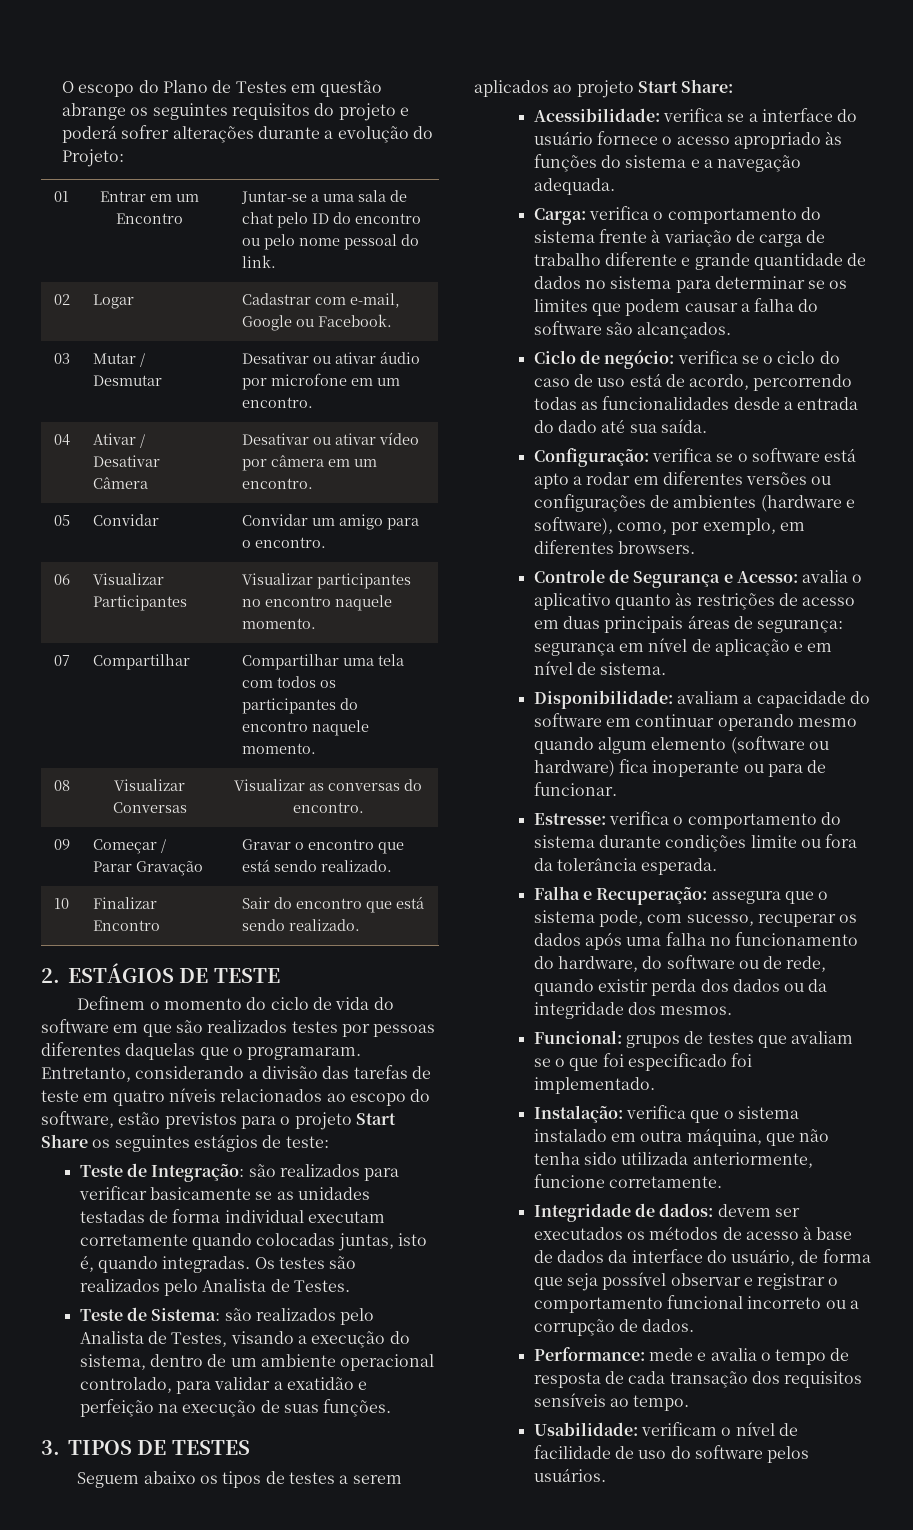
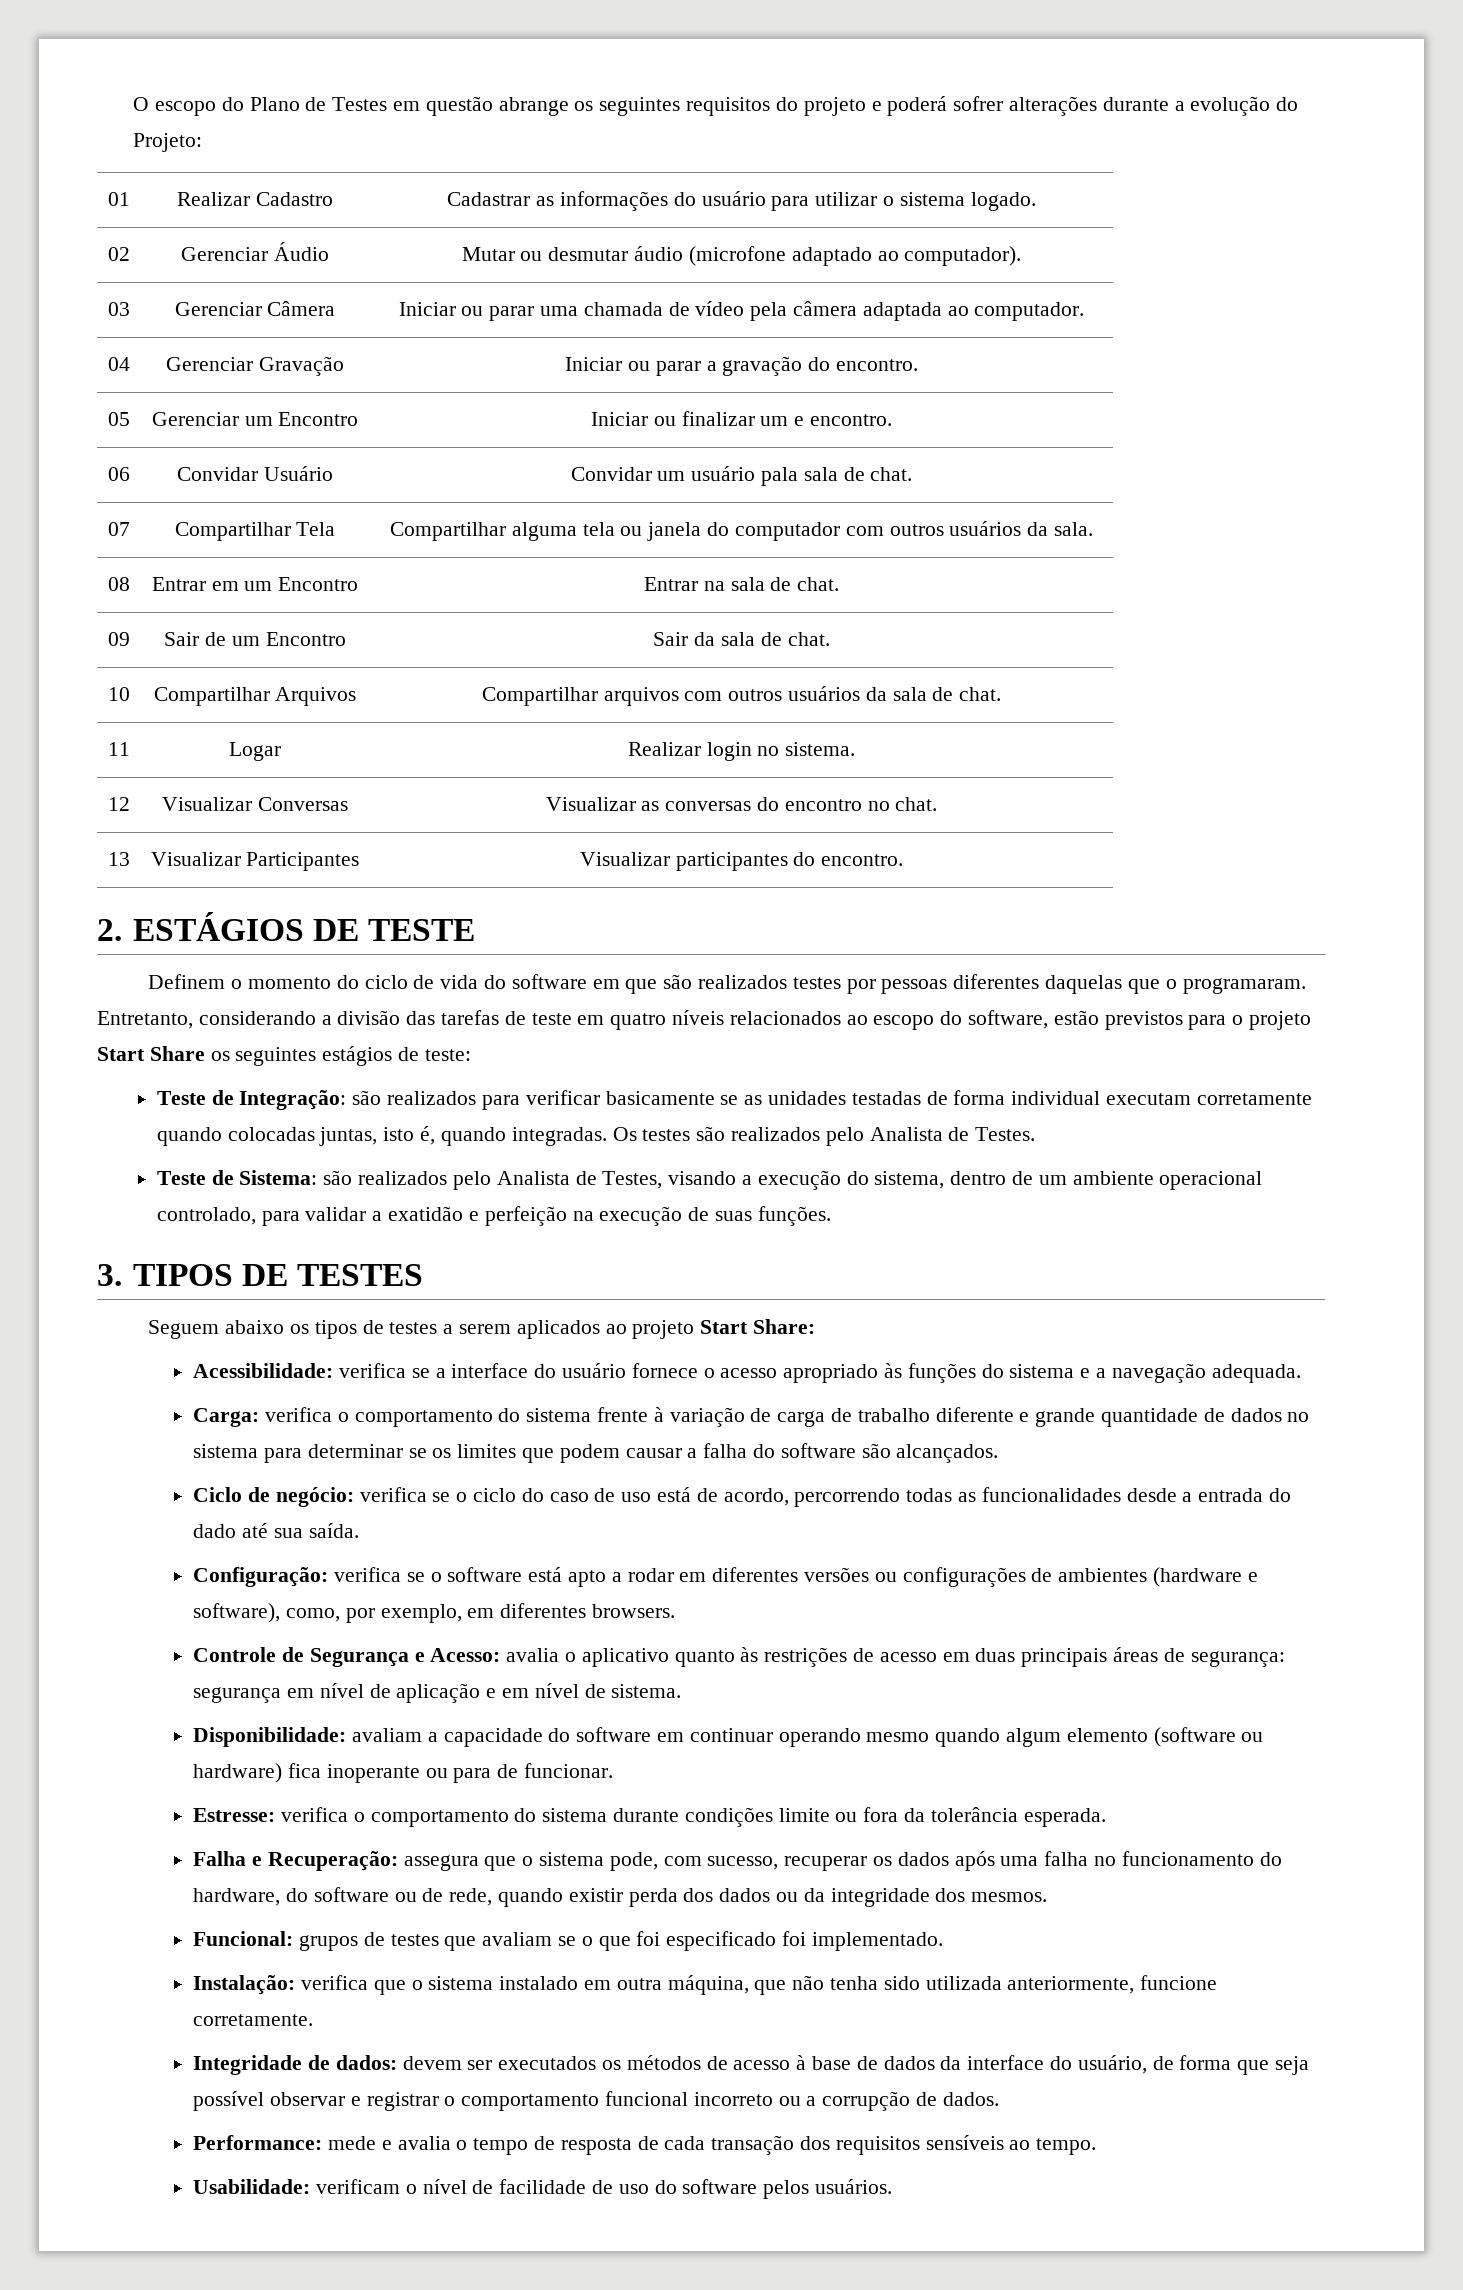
[100,191,199,202] [116,213,183,224] [240,190,407,204] [241,212,421,228] [241,234,419,250] [241,255,276,268] [53,294,70,305] [92,294,134,309] [241,293,400,308] [241,314,392,331] [53,353,70,364] [92,353,145,367] [92,375,162,386] [241,351,420,364] [241,373,400,390] [241,397,313,408] [53,434,70,446] [92,433,145,448] [92,455,160,467] [92,477,148,489] [241,432,419,445] [241,455,377,471] [241,478,313,489] [53,515,70,526] [92,514,159,526] [241,514,419,530] [241,537,326,548] [53,574,70,585] [92,573,164,585] [92,595,187,611] [241,573,411,589] [241,595,392,611] [241,618,316,629] [53,655,70,666] [92,654,190,670] [241,654,404,670] [241,676,336,688] [241,698,358,714] [241,720,369,736] [241,743,316,754] [53,780,70,791] Entrar em um Encontro | Juntar-se a uma sala de chat pelo ID do encontro ou pelo nome pessoal do link. // 02 | Logar | Cadastrar com e-mail, Google ou Facebook. // 03 | Mutar / Desmutar | Desativar ou ativar áudio por microfone em um encontro. // 04 | Ativar / Desativar Câmera | Desativar ou ativar vídeo por câmera em um encontro. // 05 | Convidar | Convidar um amigo para o encontro. // 06 | Visualizar Participantes | Visualizar participantes no encontro naquele momento. // 07 | Compartilhar | Compartilhar uma tela com todos os participantes do encontro naquele momento. // 08 -> [177,192,333,206] [447,191,1036,211] [107,247,130,261] [181,242,329,261] [461,246,1022,266] [107,302,130,316] [174,301,336,316] [398,301,1085,321] [107,357,130,371] [166,356,344,376] [565,356,918,376] [107,412,130,426] [151,412,359,426] [590,411,893,426] [107,467,130,481] [177,466,333,481] [570,466,913,486] [107,522,130,536] [174,522,336,541] [390,521,1093,541] [107,577,130,591] [151,577,359,591] [643,577,840,591] [107,632,130,646] [164,632,346,646] [653,632,830,646] [107,687,130,701] [153,687,357,706] [481,686,1002,706] [107,742,130,756] [229,742,281,761] [627,742,856,761] [107,797,130,811] Realizar Cadastro | Cadastrar as informações do usuário para utilizar o sistema logado. // 02 | Gerenciar Áudio | Mutar ou desmutar áudio (microfone adaptado ao computador). // 03 | Gerenciar Câmera | Iniciar ou parar uma chamada de vídeo pela câmera adaptada ao computador. // 04 | Gerenciar Gravação | Iniciar ou parar a gravação do encontro. // 05 | Gerenciar um Encontro | Iniciar ou finalizar um e encontro. // 06 | Convidar Usuário | Convidar um usuário pala sala de chat. // 07 | Compartilhar Tela | Compartilhar alguma tela ou janela do computador com outros usuários da sala. // 08 | Entrar em um Encontro | Entrar na sala de chat. // 09 | Sair de um Encontro | Sair da sala de chat. // 10 | Compartilhar Arquivos | Compartilhar arquivos com outros usuários da sala de chat. // 11 | Logar | Realizar login no sistema. // 12
[292,802,364,813] [53,839,70,850] [92,839,166,854] [92,860,203,876] [241,839,404,854] [241,859,392,872] [54,898,69,909] [92,897,157,909] [92,920,160,931] [241,896,424,913] [241,919,360,931] encontro. // 09 | Começar / Parar Gravação | Gravar o encontro que está sendo realizado. // 10 | Finalizar Encontro | Sair do encontro que está sendo realizado. -> [784,797,938,811] [107,852,130,866] [150,852,360,871] [579,852,904,871] encontro no chat. // 13 | Visualizar Participantes | Visualizar participantes do encontro.

